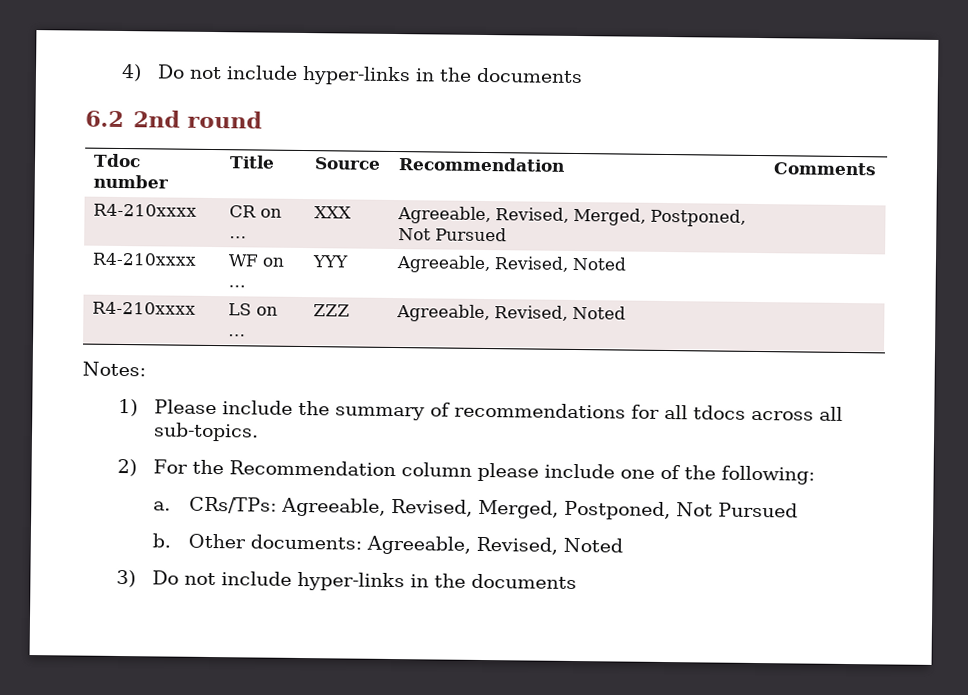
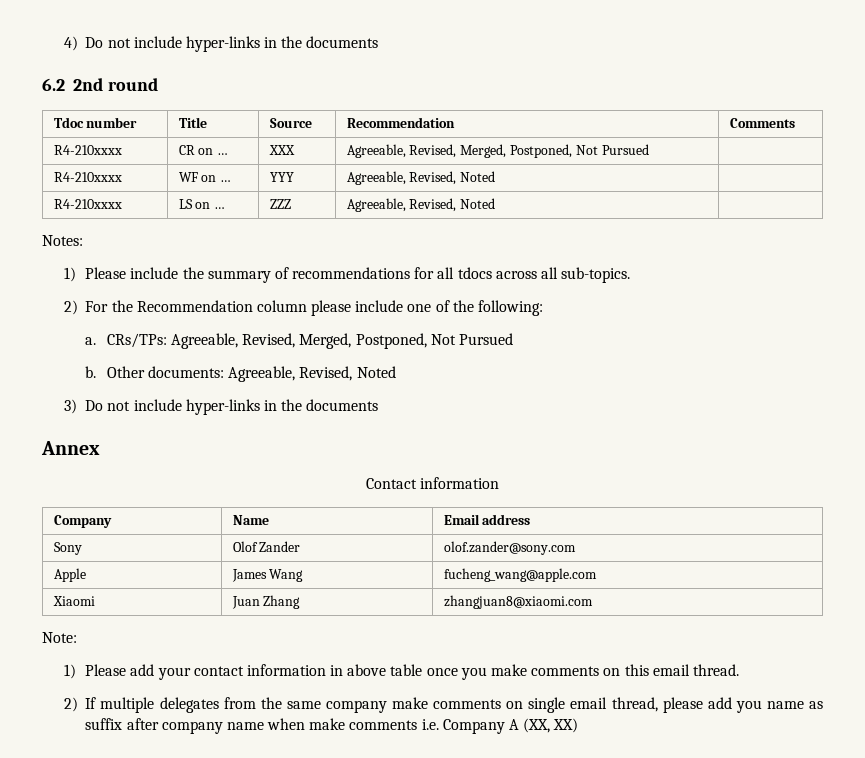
(577, 581) none -> [41,441,100,455] [365,477,500,489] [53,515,112,528] [232,515,269,525] [443,514,531,525] [53,542,82,555] [232,541,301,552] [443,541,576,555] [53,568,86,582] [231,569,304,582] [443,568,597,582] [52,596,95,606] [231,595,301,609] [443,595,593,609] [42,632,77,643] [63,664,739,680] [63,697,823,713] [85,718,579,734] // Annex // Contact information // Company | Name | Email address // Sony | Olof Zander | olof.zander@sony.com // Apple | James Wang | fucheng_wang@apple.com // Xiaomi | Juan Zhang | zhangjuan8@xiaomi.com // Note: // 1) Please add your contact information in above table once you make comments on this email thread. // 2) If multiple delegates from the same company make comments on single email thread, please add you name as suffix after company name when make comments i.e. Company A (XX, XX)

